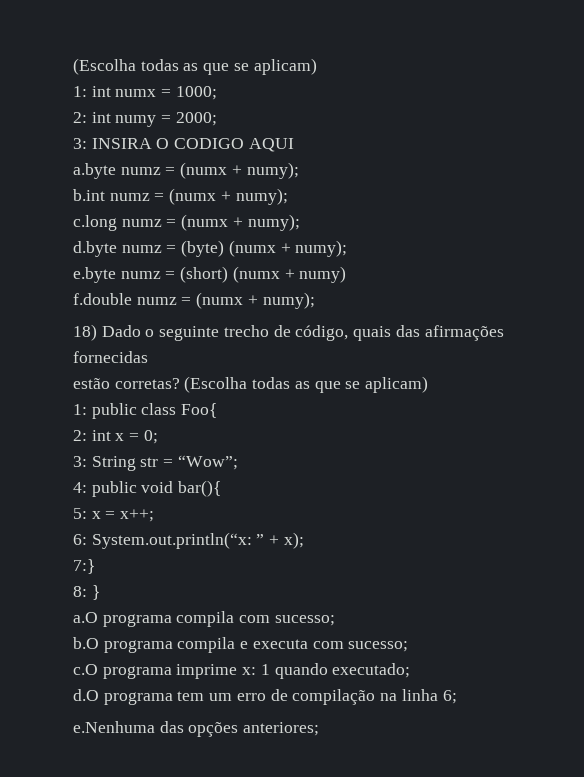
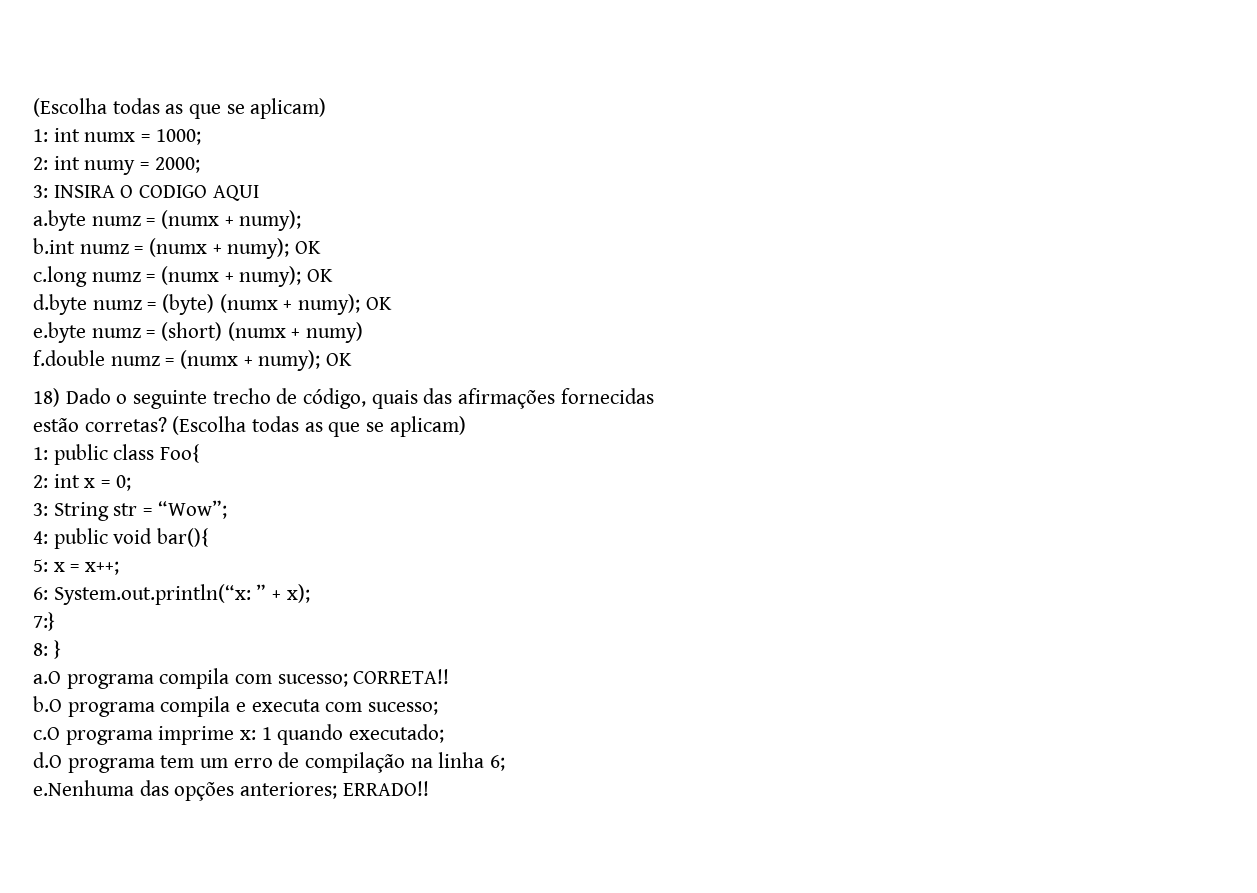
(288, 196) none -> [295,241,322,254] OK
(300, 222) none -> [307,269,334,282] OK
(348, 248) none -> [365,297,392,310] OK
(315, 300) none -> [326,353,353,366] OK
(335, 620) none -> [353,669,450,684] CORRETA!!
(320, 729) none -> [342,781,429,796] ERRADO!!

